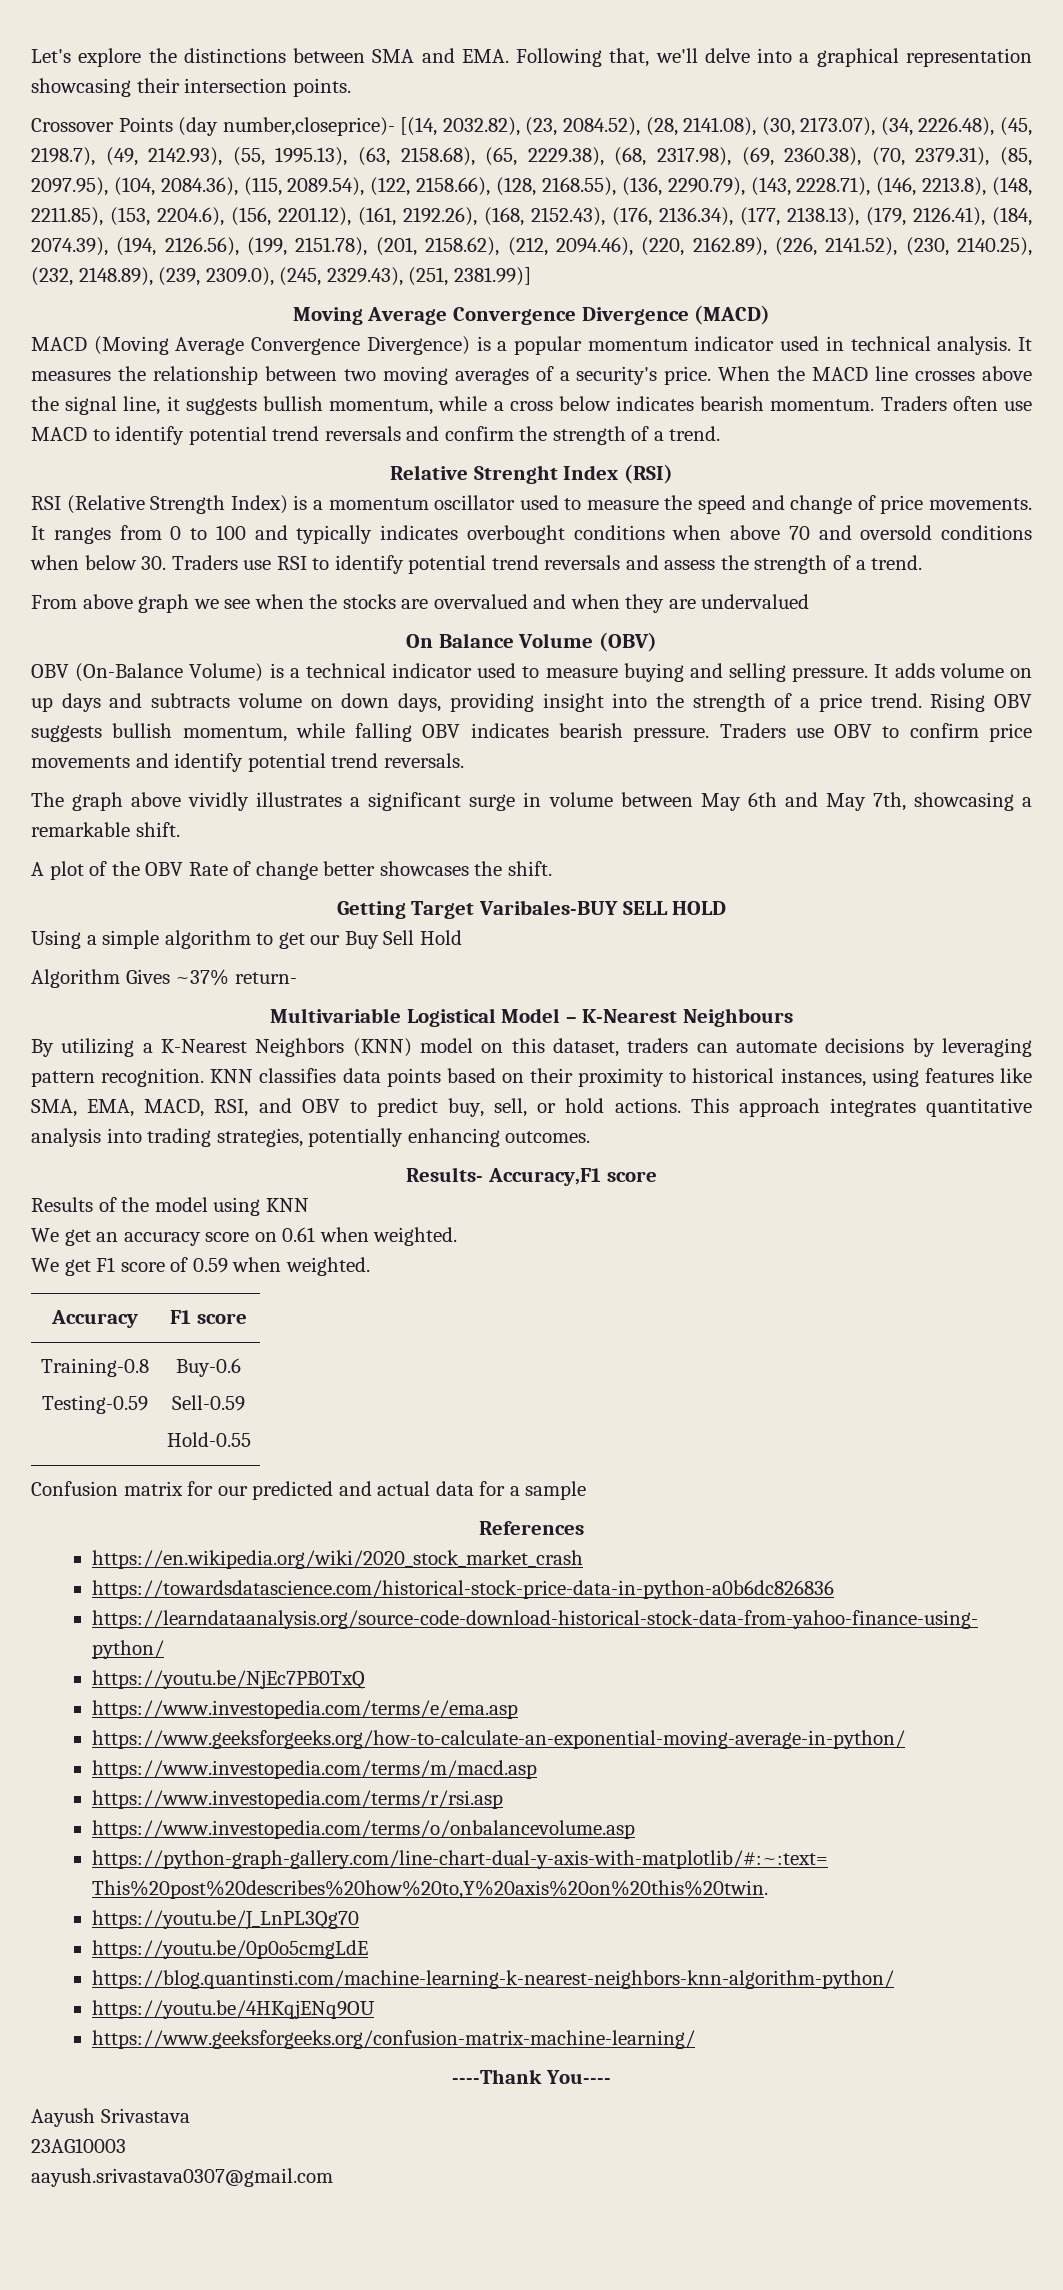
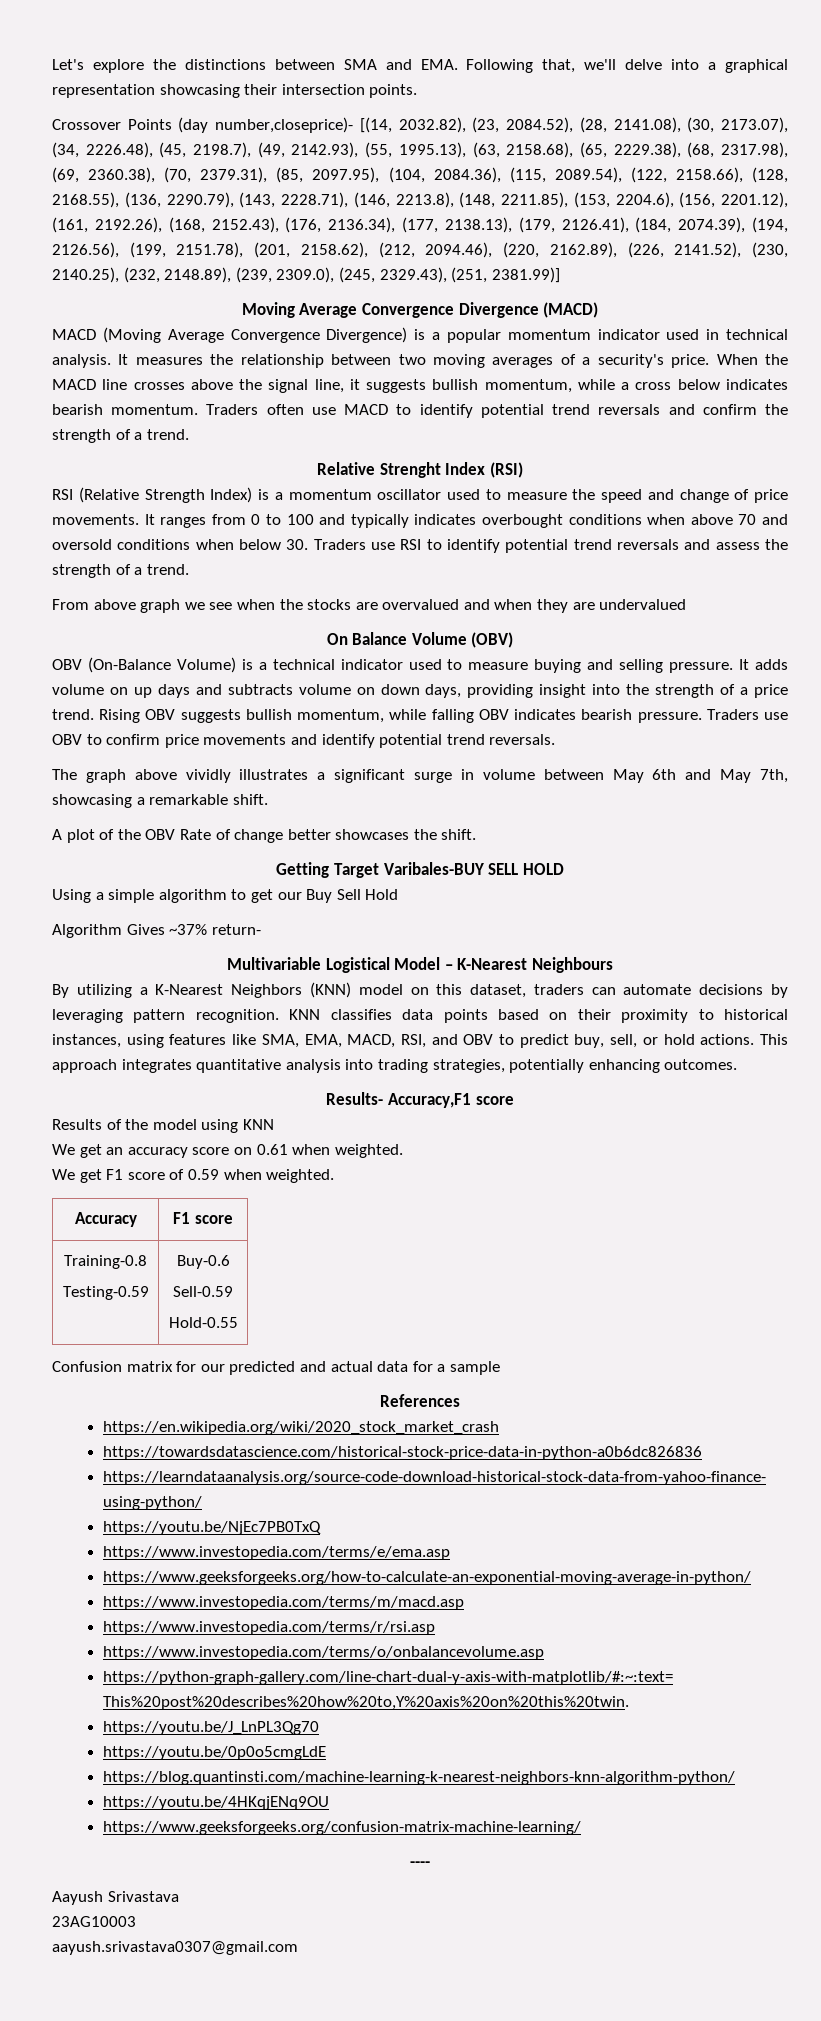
[452,2069,611,2084] ----Thank You---- -> [410,1861,430,1867] ----

